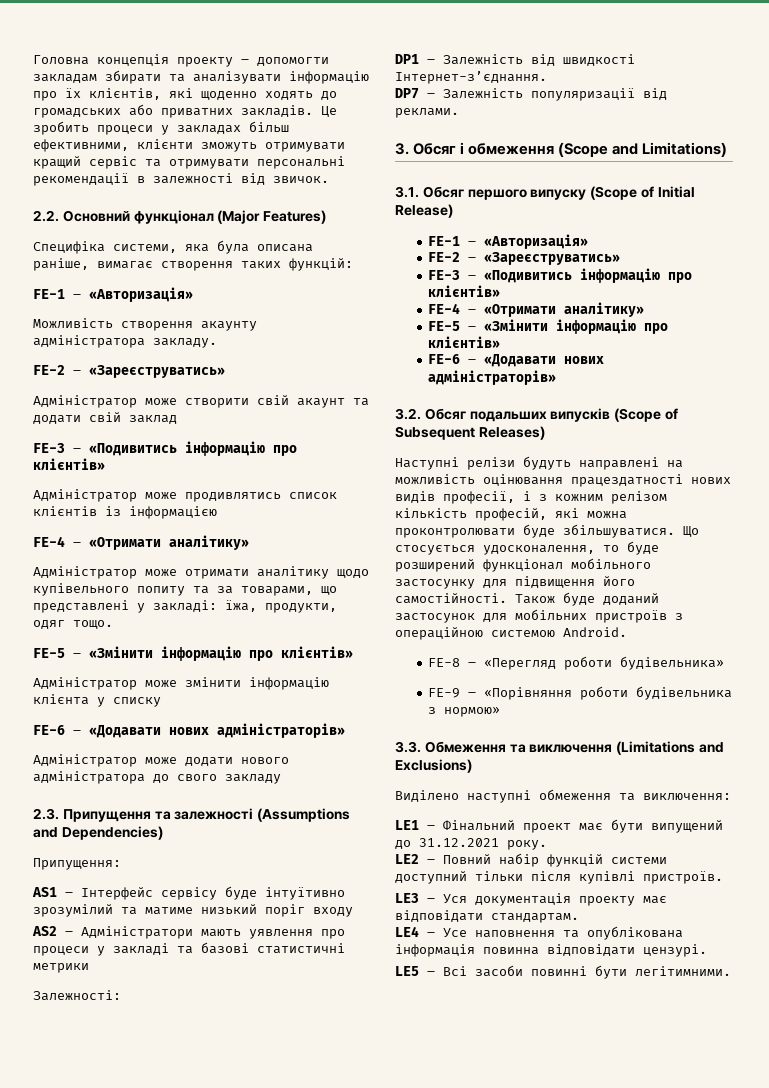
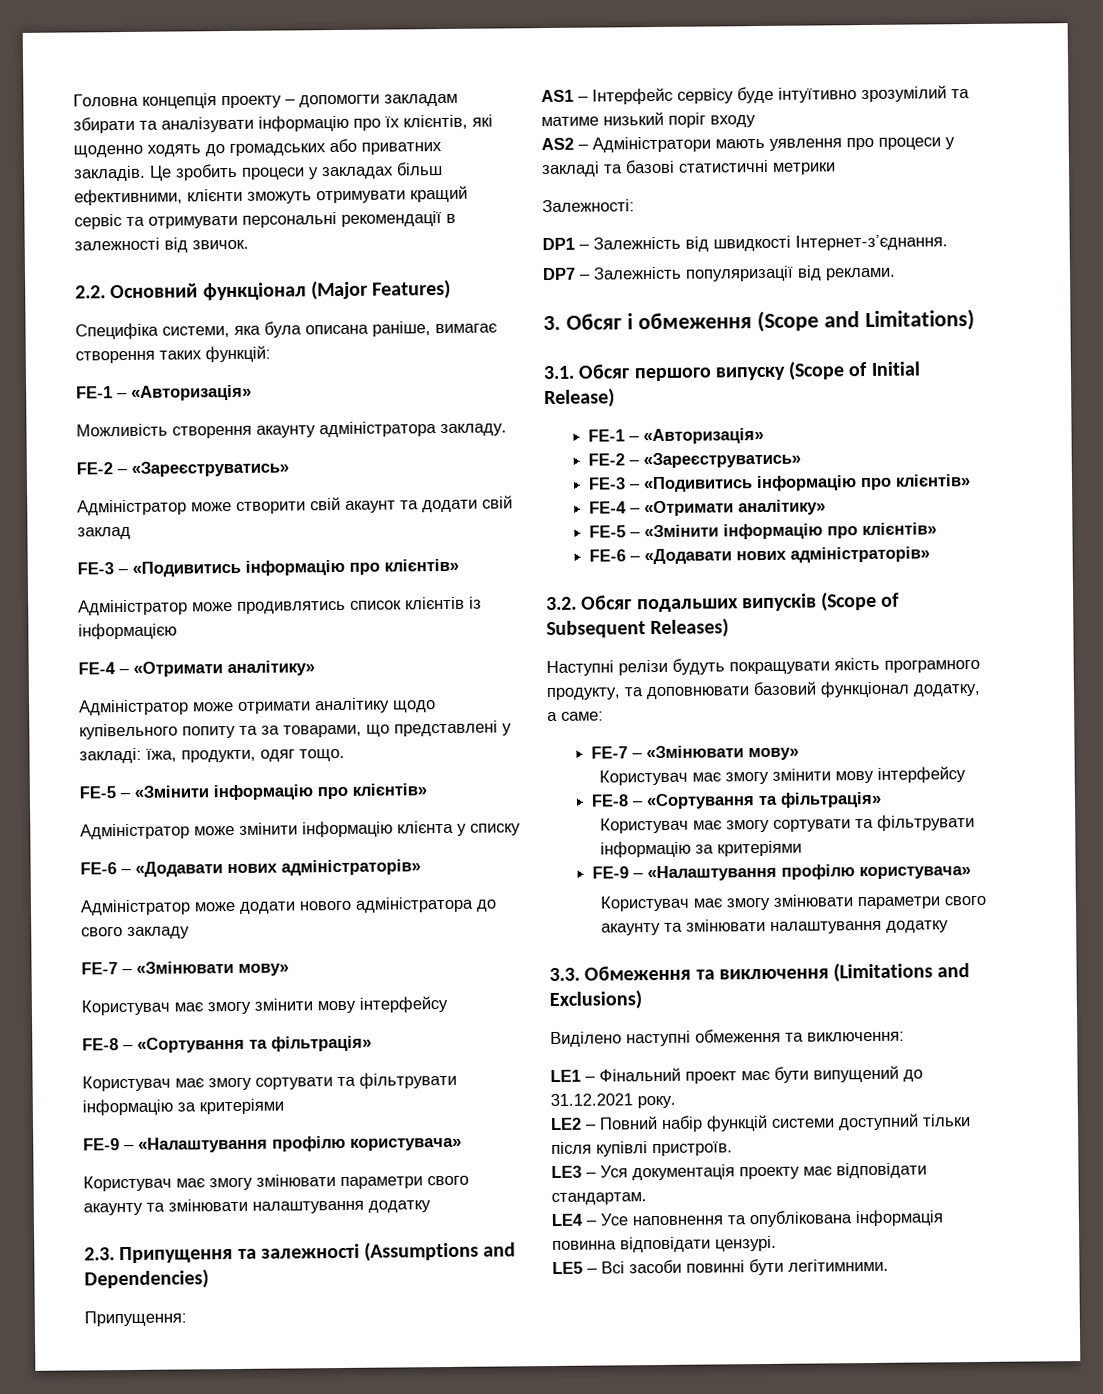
(281, 779) none -> [81,961,289,976] [81,995,448,1016] [82,1035,372,1053] [82,1071,457,1092] [82,1098,284,1116] [83,1135,462,1153] [83,1174,469,1192] [83,1198,431,1216] // FE-7 – «Змінювати мову» // Користувач має змогу змінити мову інтерфейсу // FE-8 – «Сортування та фільтрація» // Користувач має змогу сортувати та фільтрувати інформацію за критеріями // FE-9 – «Налаштування профілю користувача» // Користувач має змогу змінювати параметри свого акаунту та змінювати налаштування додатку
[579,457,683,470] [395,474,731,487] [395,491,667,504] [395,508,627,521] [395,524,699,538] [395,541,659,555] [395,558,651,572] [395,576,635,589] [395,592,659,606] [395,609,683,623] [395,627,627,640] [428,656,725,670] [428,686,733,700] [428,706,501,717] направлені на можливість оцінювання працездатності нових видів професії, і з кожним релізом кількість професій, які можна проконтролювати буде збільшуватися. Що стосується удосконалення, то буде розширений функціонал мобільного застосунку для підвищення його самостійності. Також буде доданий застосунок для мобільних пристроїв з операційною системою Android. // FE-8 – «Перегляд роботи будівельника» // FE-9 – «Порівняння роботи будівельника з нормою» -> [729,657,980,675] [546,680,981,701] [547,711,604,722] [591,745,800,761] [599,766,967,786] [591,791,883,810] [600,814,976,834] [600,840,803,858] [592,864,972,882] [600,894,987,912] [601,918,950,936] покращувати якість програмного продукту, та доповнювати базовий функціонал додатку, а саме: // FE-7 – «Змінювати мову» // Користувач має змогу змінити мову інтерфейсу // FE-8 – «Сортування та фільтрація» // Користувач має змогу сортувати та фільтрувати інформацію за критеріями // FE-9 – «Налаштування профілю користувача» // Користувач має змогу змінювати параметри свого акаунту та змінювати налаштування додатку

